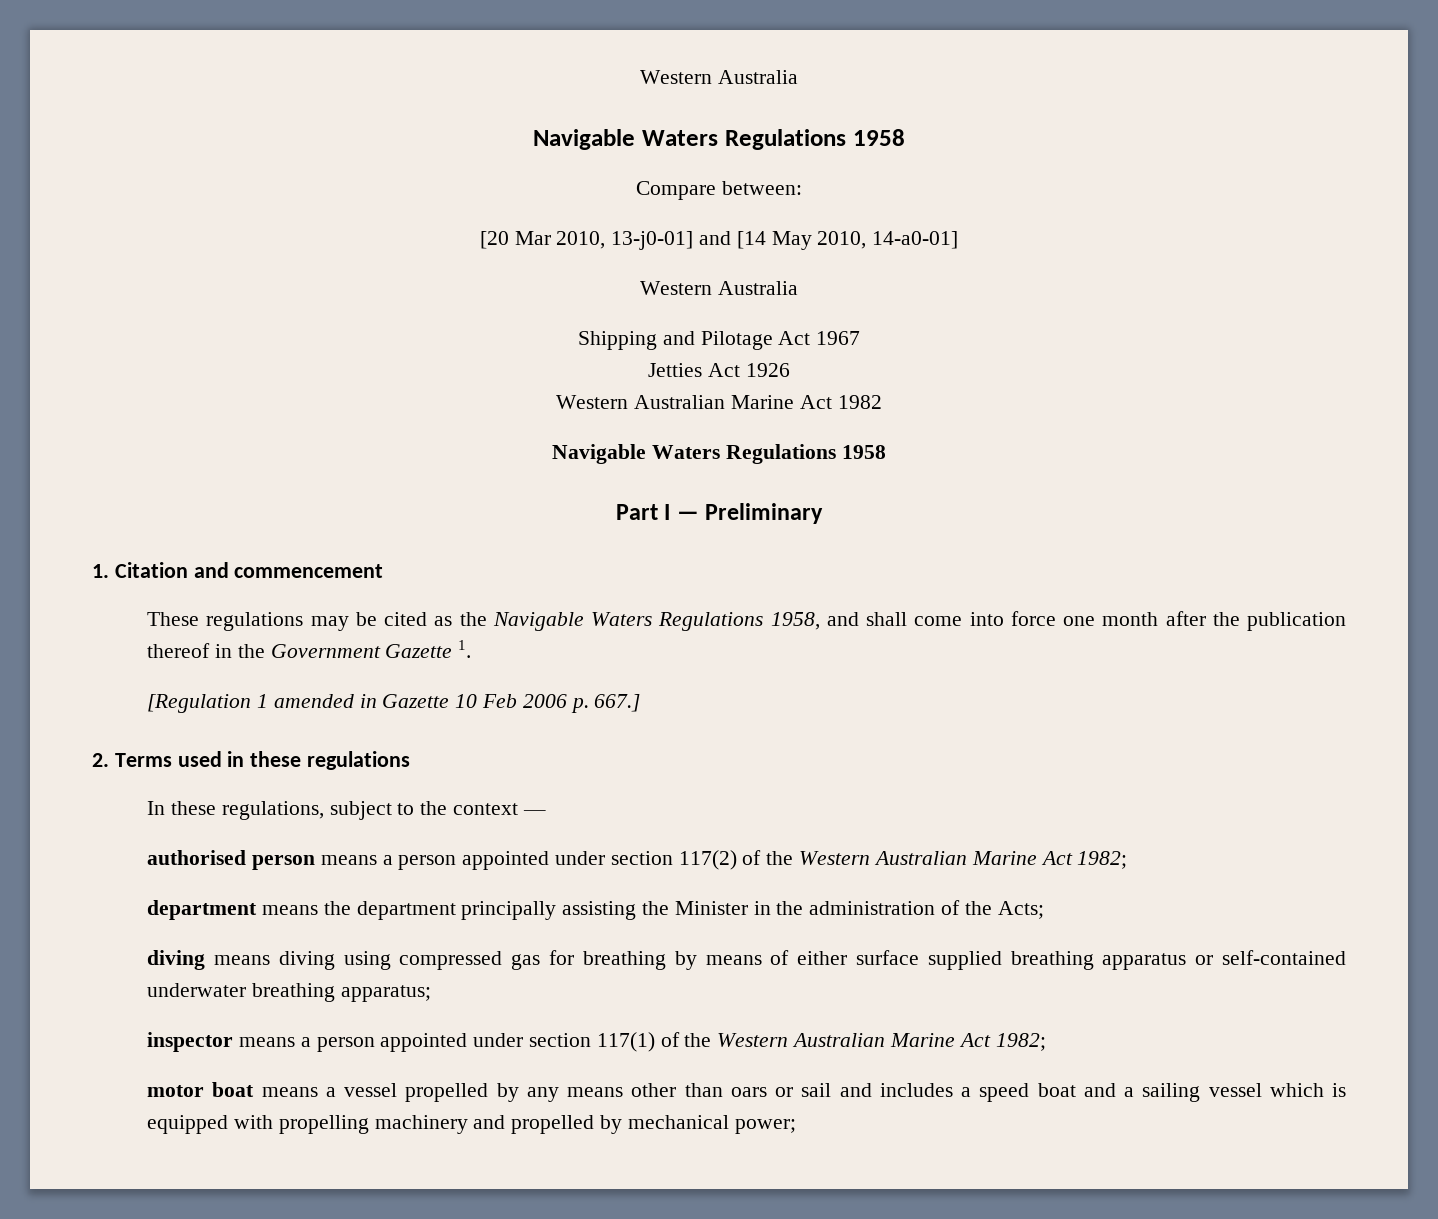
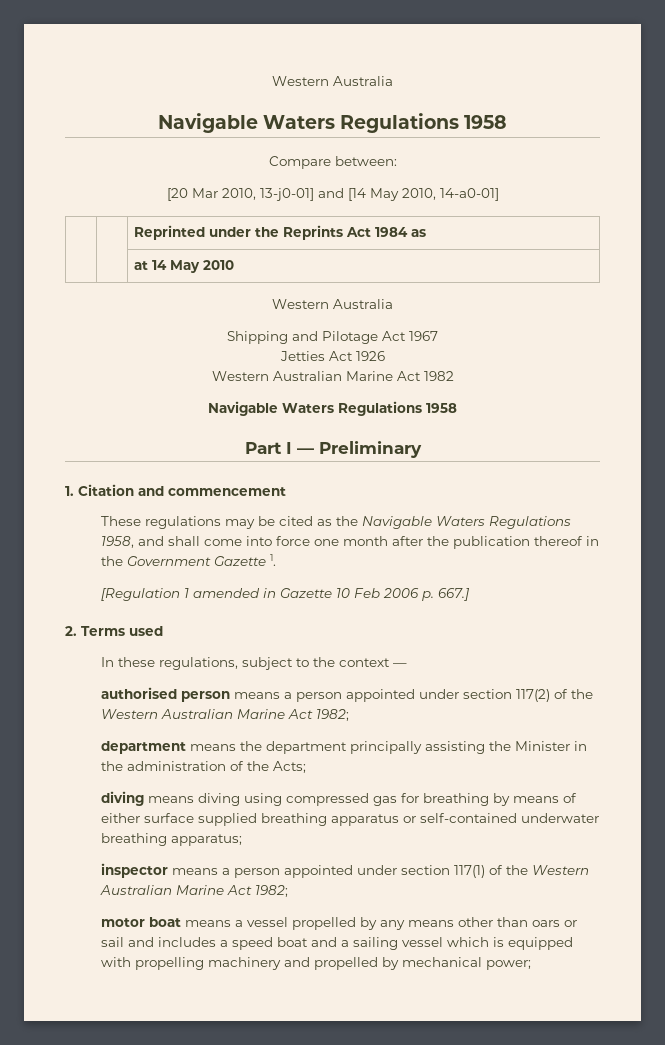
(959, 240) none -> [133,225,426,240] [133,260,234,273] // | | Reprinted under the Reprints Act 1984 as // | | at 14 May 2010
[227,751,411,770] in these regulations -> (163, 631) none

